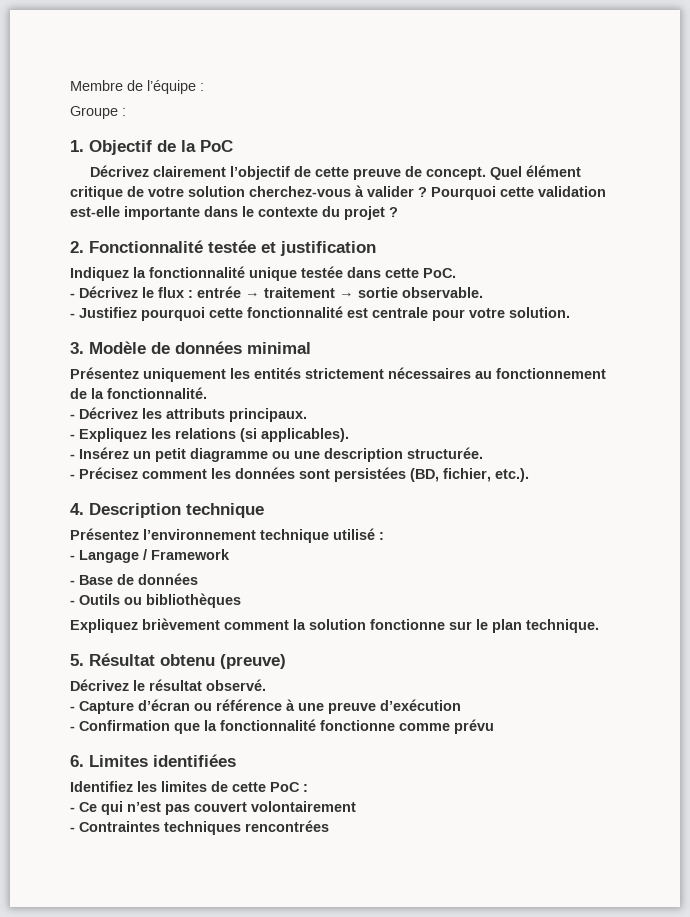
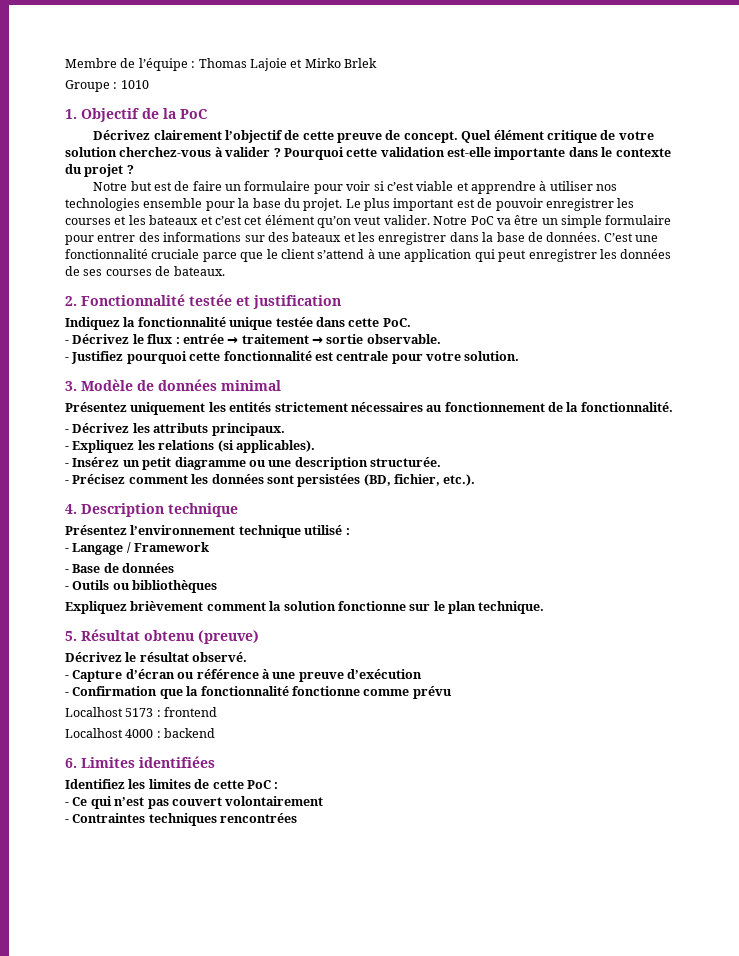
(204, 87) none -> [198,58,377,71] Thomas Lajoie et Mirko Brlek
(126, 112) none -> [120,80,149,89] 1010
(398, 212) none -> [93,181,618,194] [65,198,635,211] [65,215,672,228] [65,232,658,245] [65,249,672,262] [65,266,225,276] // Notre but est de faire un formulaire pour voir si c’est viable et apprendre à utiliser nos technologies ensemble pour la base du projet. Le plus important est de pouvoir enregistrer les courses et les bateaux et c’est cet élément qu’on veut valider. Notre PoC va être un simple formulaire pour entrer des informations sur des bateaux et les enregistrer dans la base de données. C’est une fonctionnalité cruciale parce que le client s’attend à une application qui peut enregistrer les données de ses courses de bateaux.
(494, 726) none -> [65,707,218,717] [65,728,216,738] // Localhost 5173 : frontend // Localhost 4000 : backend

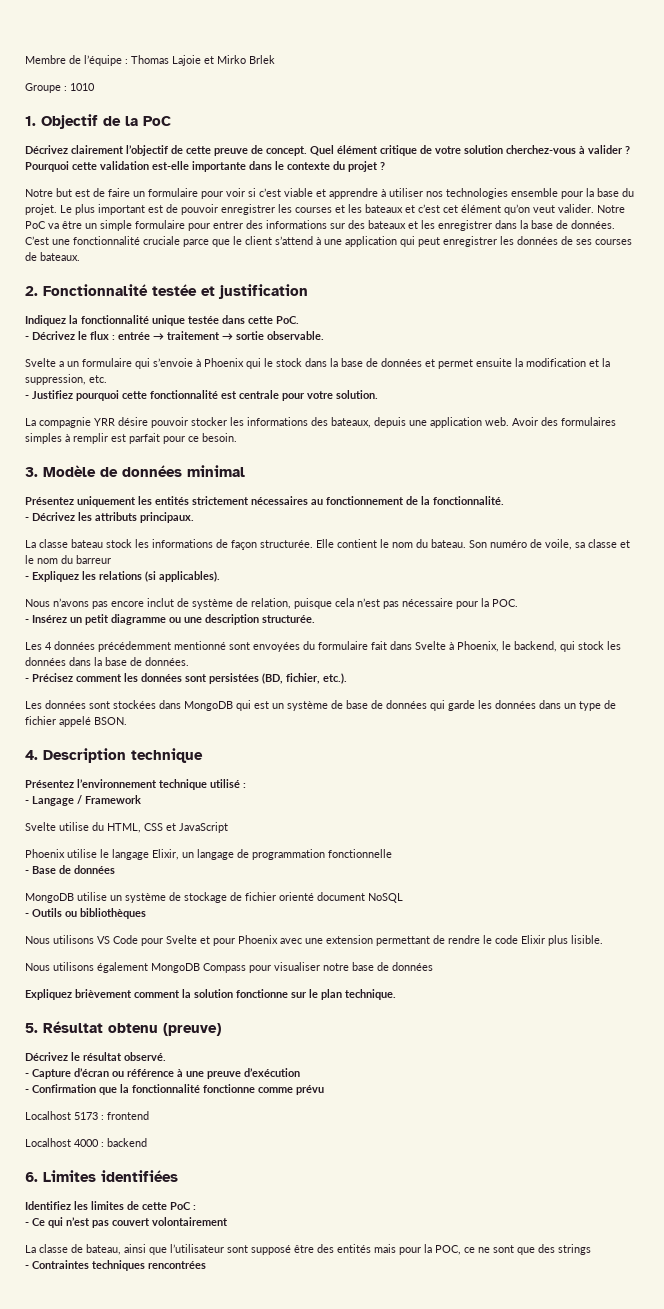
(441, 339) none -> [25,358,610,369] [25,374,107,385] // Svelte a un formulaire qui s’envoie à Phoenix qui le stock dans la base de données et permet ensuite la modification et la suppression, etc.
(520, 356) none -> [25,417,616,428] [25,433,237,444] // La compagnie YRR désire pouvoir stocker les informations des bateaux, depuis une application web. Avoir des formulaires simples à remplir est parfait pour ce besoin.
(285, 429) none -> [25,539,630,550] [25,555,111,564] // La classe bateau stock les informations de façon structurée. Elle contient le nom du bateau. Son numéro de voile, sa classe et le nom du barreur
(315, 446) none -> [25,598,518,609] // Nous n’avons pas encore inclut de système de relation, puisque cela n’est pas nécessaire pour la POC.
(441, 462) none -> [25,641,621,652] [25,657,189,666] // Les 4 données précédemment mentionné sont envoyées du formulaire fait dans Svelte à Phoenix, le backend, qui stock les données dans la base de données.
(476, 480) none -> [25,700,616,711] [25,716,127,727] // Les données sont stockées dans MongoDB qui est un système de base de données qui garde les données dans un type de fichier appelé BSON.
[65,563,175,573] [65,580,218,593] - Base de données // - Outils ou bibliothèques -> [25,822,228,833] [25,849,392,860] [25,865,115,874] [25,892,403,903] [25,908,146,919] [25,935,603,946] [25,962,433,973] Svelte utilise du HTML, CSS et JavaScript // Phoenix utilise le langage Elixir, un langage de programmation fonctionnelle // - Base de données // MongoDB utilise un système de stockage de fichier orienté document NoSQL // - Outils ou bibliothèques // Nous utilisons VS Code pour Svelte et pour Phoenix avec une extension permettant de rendre le code Elixir plus lisible. // Nous utilisons également MongoDB Compass pour visualiser notre base de données
(324, 801) none -> [25,1244,591,1255] // La classe de bateau, ainsi que l’utilisateur sont supposé être des entités mais pour la POC, ce ne sont que des strings

